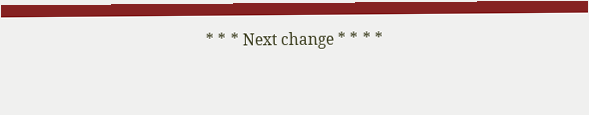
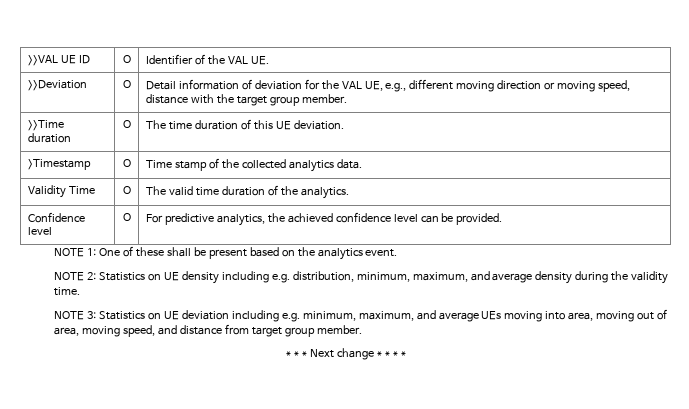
(205, 39) none -> [27,55,90,66] [122,55,131,63] [145,54,269,65] [27,80,87,91] [122,80,131,88] [145,79,631,92] [145,94,347,106] [27,120,64,131] [27,133,71,143] [122,120,131,128] [145,119,344,130] [27,159,91,170] [122,159,131,167] [145,158,362,172] [27,185,95,198] [122,186,131,194] [145,185,349,199] [27,212,85,223] [27,227,52,235] [122,213,131,221] [145,212,503,226] [53,246,398,260] [53,271,669,284] [53,287,80,296] [53,309,668,322] [53,324,362,337] >>VAL UE ID | O | Identifier of the VAL UE. // >>Deviation | O | Detail information of deviation for the VAL UE, e.g., different moving direction or moving speed, distance with the target group member. // >>Time duration | O | The time duration of this UE deviation. // >Timestamp | O | Time stamp of the collected analytics data. // Validity Time | O | The valid time duration of the analytics. // Confidence level | O | For predictive analytics, the achieved confidence level can be provided. // NOTE 1: One of these shall be present based on the analytics event. // NOTE 2: Statistics on UE density including e.g. distribution, minimum, maximum, and average density during the validity time. // NOTE 3: Statistics on UE deviation including e.g. minimum, maximum, and average UEs moving into area, moving out of area, moving speed, and distance from target group member. //

